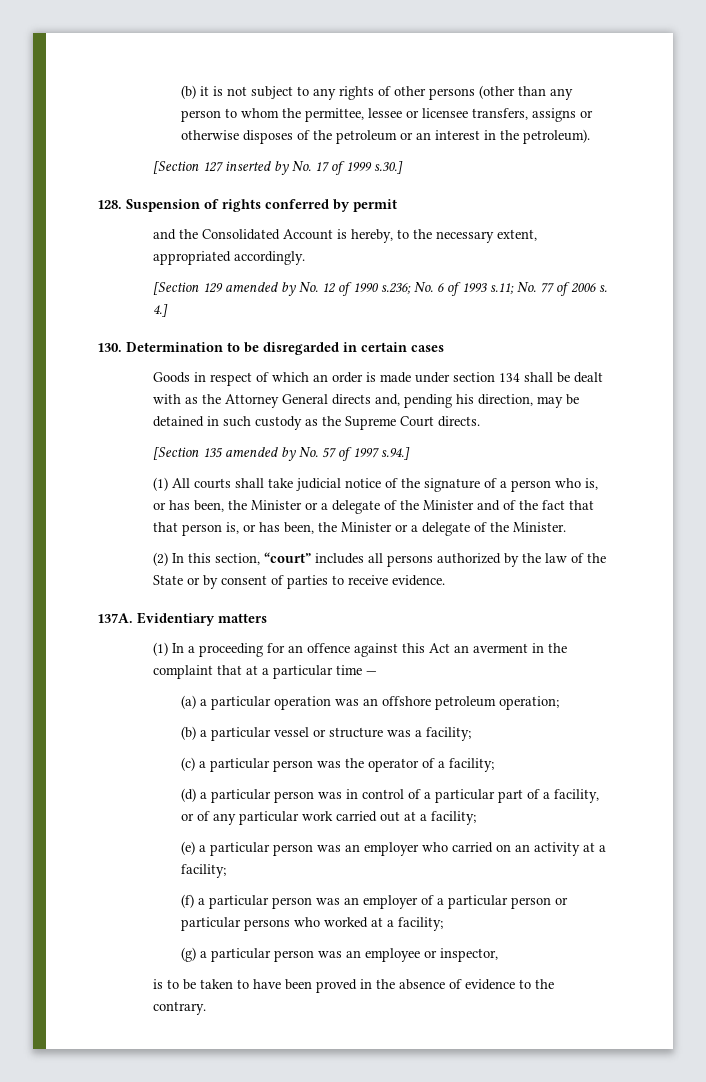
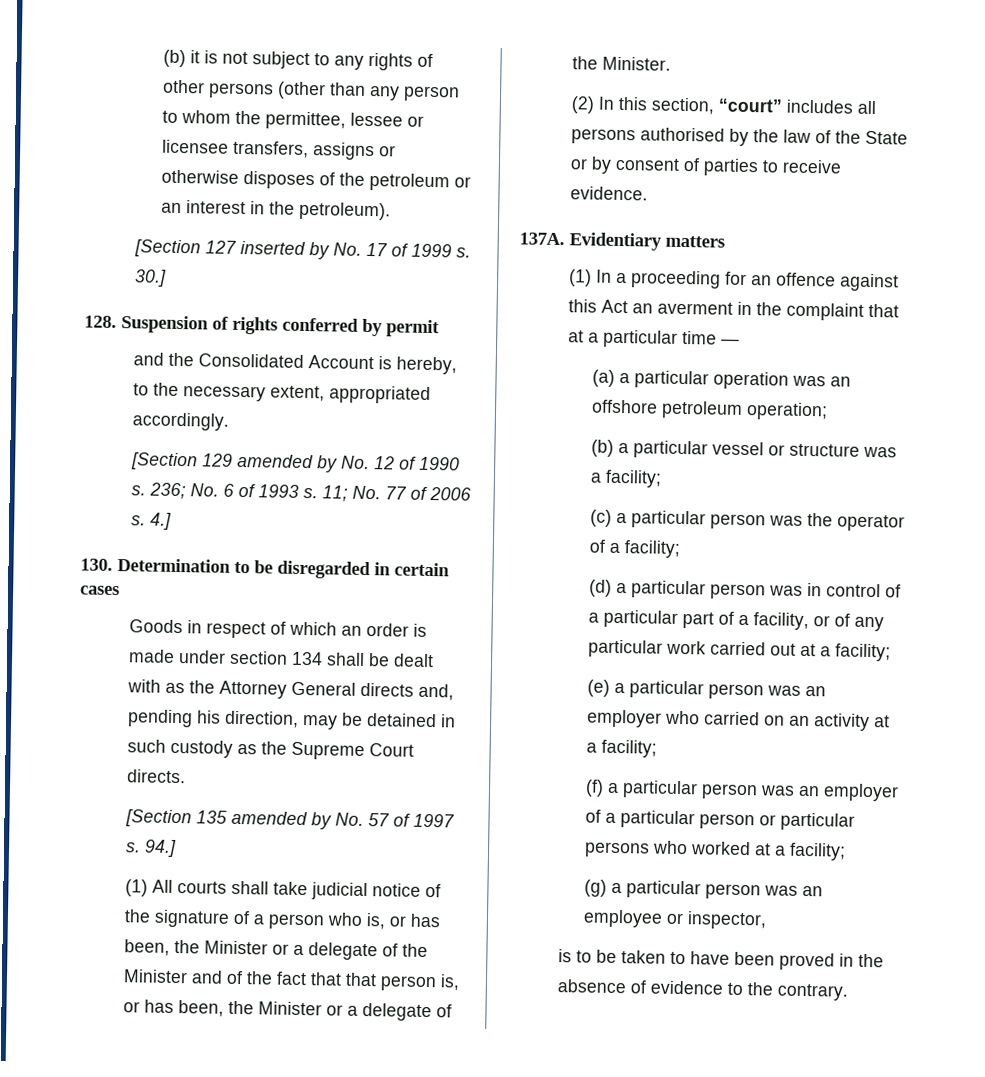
[373,161,403,174] s.30.] -> [455,247,471,258] [133,269,167,287] s. 30.]
[380,282,411,294] s.236; -> [130,482,186,500] s. 236;
[489,283,514,294] s.11; -> [302,485,348,502] s. 11;
[380,447,410,460] s.94.] -> [124,839,177,858] s. 94.]
[436,553,501,564] authorized -> [639,127,725,142] authorised

